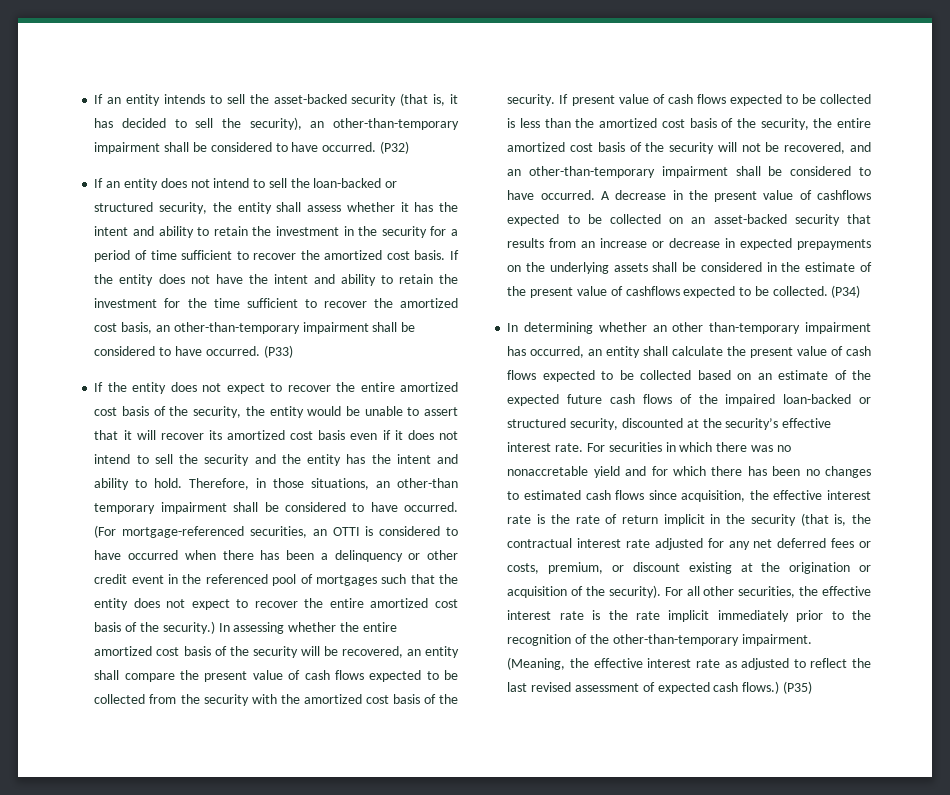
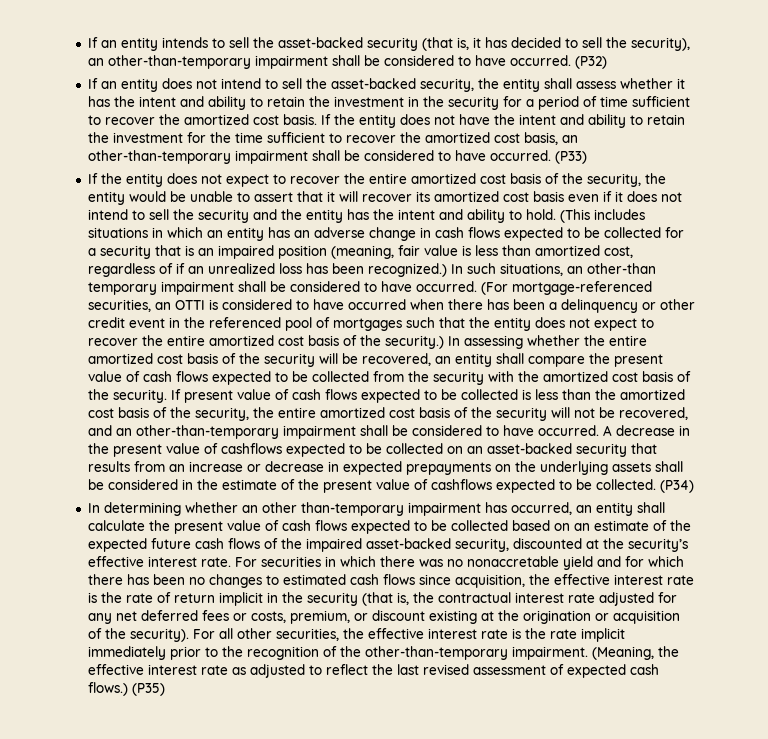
[313,178,398,188] [94,202,154,212] loan-backed or structured -> [330,78,416,89] asset-backed
[189,478,305,490] Therefore, in those -> [559,209,645,223] [87,227,684,241] [87,245,633,259] [87,263,496,277] (This includes situations in which an entity has an adverse change in cash flows expected to be collected for a security that is an impaired position (meaning, fair value is less than amortized cost, regardless of if an unrealized loss has been recognized.) In such
[783,394,871,404] [507,418,567,428] loan-backed or structured -> [365,538,451,549] asset-backed

